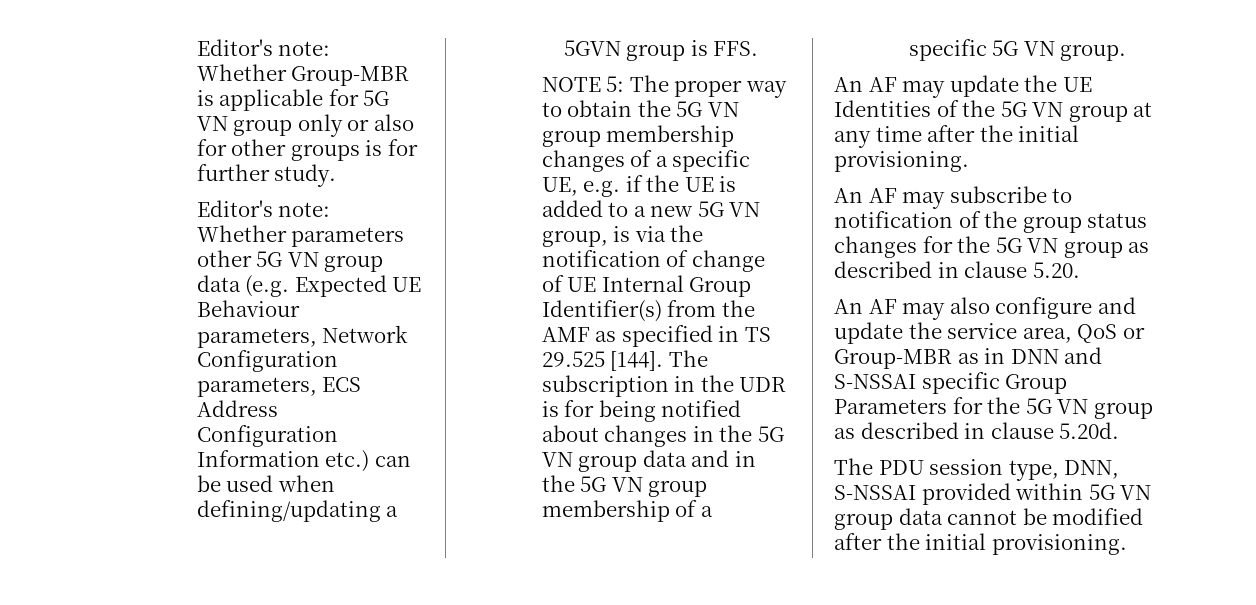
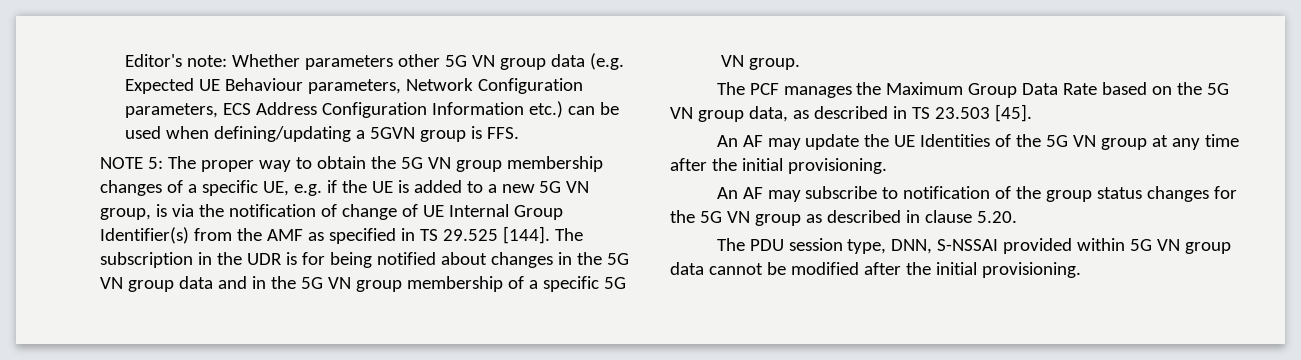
[196,39,331,56] [196,64,410,86] [196,89,390,111] [196,114,414,137] [196,139,418,161] [196,164,337,187] [196,200,331,217] [196,225,287,242] Editor's note: Whether Group-MBR is applicable for 5G VN group only or also for other groups is for further study. // Editor's note: Whether -> [124,54,300,67] Editor's note: Whether
(1127, 52) none -> [716,82,1230,98] [670,104,1032,122] // The PCF manages the Maximum Group Data Rate based on the 5G VN group data, as described in TS 23.503 [45].
[834,297,1136,320] [834,322,1145,344] [834,347,1103,369] [834,372,1068,394] [834,397,1153,419] [834,422,1120,439] // An AF may also configure and update the service area, QoS or Group-MBR as in DNN and S-NSSAI specific Group Parameters for the 5G VN group as described in clause 5.20d. -> (1017, 217) none

